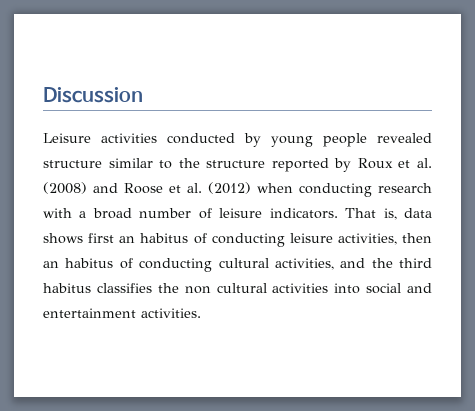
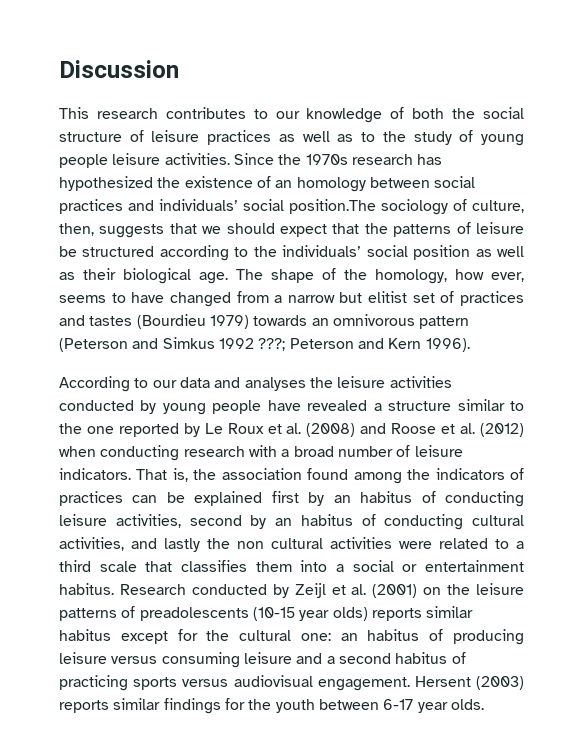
[43,133,91,143] Leisure -> [59,107,525,123] [59,130,525,146] [59,153,443,168] [59,176,476,192] [59,199,524,215] [59,222,524,238] [59,245,525,261] [59,268,524,284] [59,291,524,307] [59,314,470,329] [59,337,470,352] [59,376,386,392] This research contributes to our knowledge of both the social structure of leisure practices as well as to the study of young people leisure activities. Since the 1970s research has hypothesized the existence of an homology between social practices and individuals’ social position.The sociology of culture, then, suggests that we should expect that the patterns of leisure be structured according to the individuals’ social position as well as their biological age. The shape of the homology, how ever, seems to have changed from a narrow but elitist set of practices and tastes (Bourdieu 1979) towards an omnivorous pattern (Peterson and Simkus 1992 ???; Peterson and Kern 1996). // According to our data and analyses the leisure
[377,133,432,143] revealed -> [267,400,382,411] have revealed a
[206,160,266,168] structure -> [86,426,114,434] one
(352, 165) none -> [204,423,223,434] Le
[404,208,433,218] [43,233,115,244] data shows first -> [193,468,525,484] [59,491,325,506] the association found among the indicators of practices can be explained first by
[402,233,432,243] then -> [189,515,267,529] second by
[371,258,432,268] [43,283,432,294] [43,308,201,318] the third habitus classifies the non cultural activities into social and entertainment activities. -> [164,537,524,552] [59,560,524,572] [59,583,524,598] [59,606,474,621] [59,629,524,645] [59,652,466,668] [59,675,524,691] [59,698,484,714] lastly the non cultural activities were related to a third scale that classifies them into a social or entertainment habitus. Research conducted by Zeijl et al. (2001) on the leisure patterns of preadolescents (10-15 year olds) reports similar habitus except for the cultural one: an habitus of producing leisure versus consuming leisure and a second habitus of practicing sports versus audiovisual engagement. Hersent (2003) reports similar findings for the youth between 6-17 year olds.

